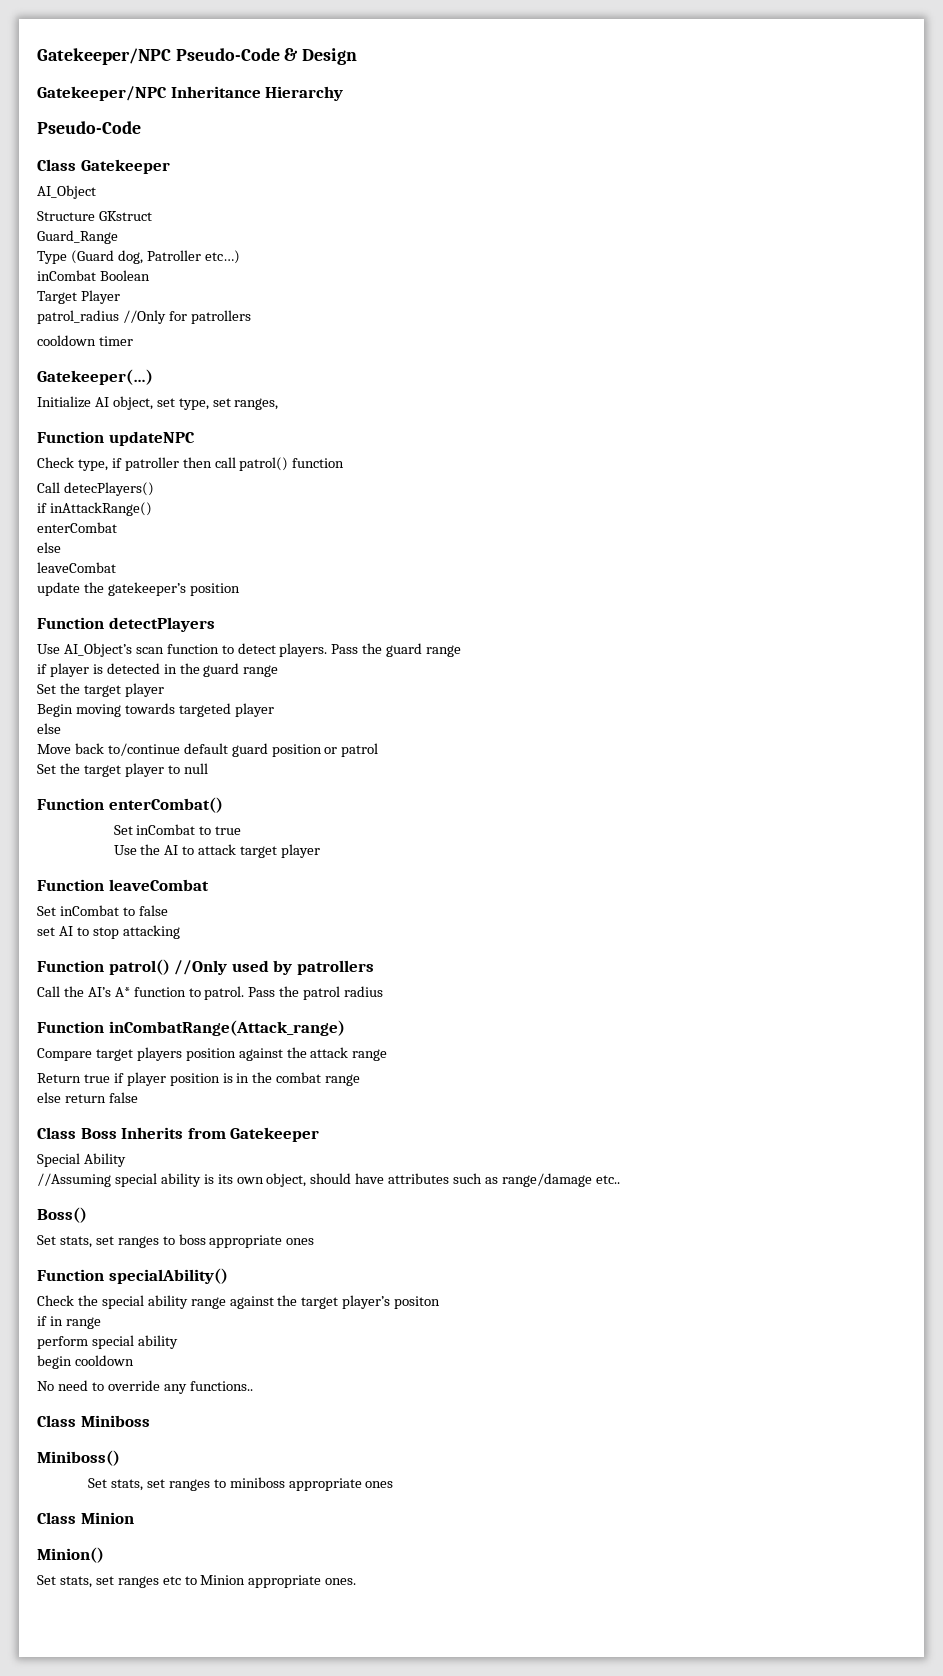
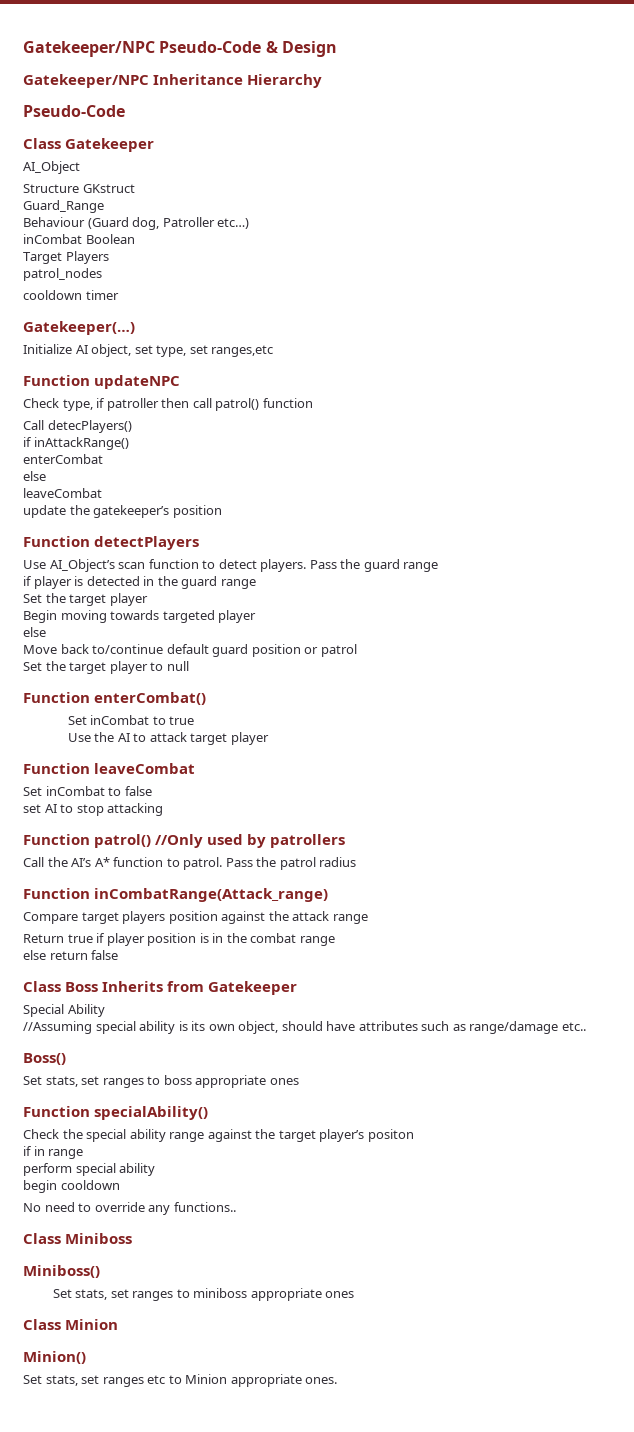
[37,251,67,264] Type -> [23,217,85,227] Behaviour
[80,290,120,304] [37,310,251,324] Player // patrol_radius //Only for patrollers -> [65,251,109,264] [23,268,102,281] Players // patrol_nodes
[234,398,279,410] ranges, -> [211,345,274,357] ranges,etc

